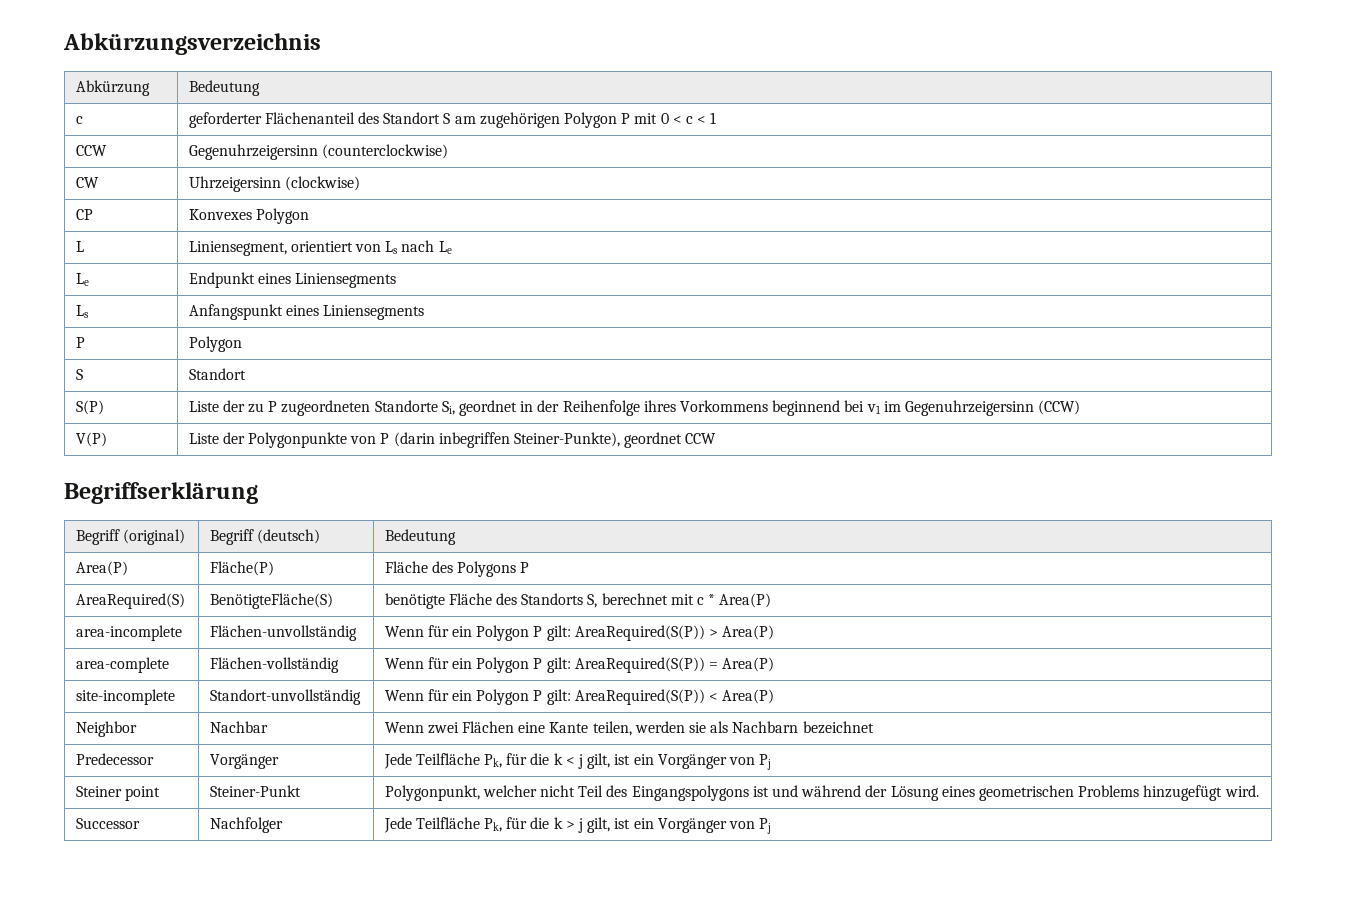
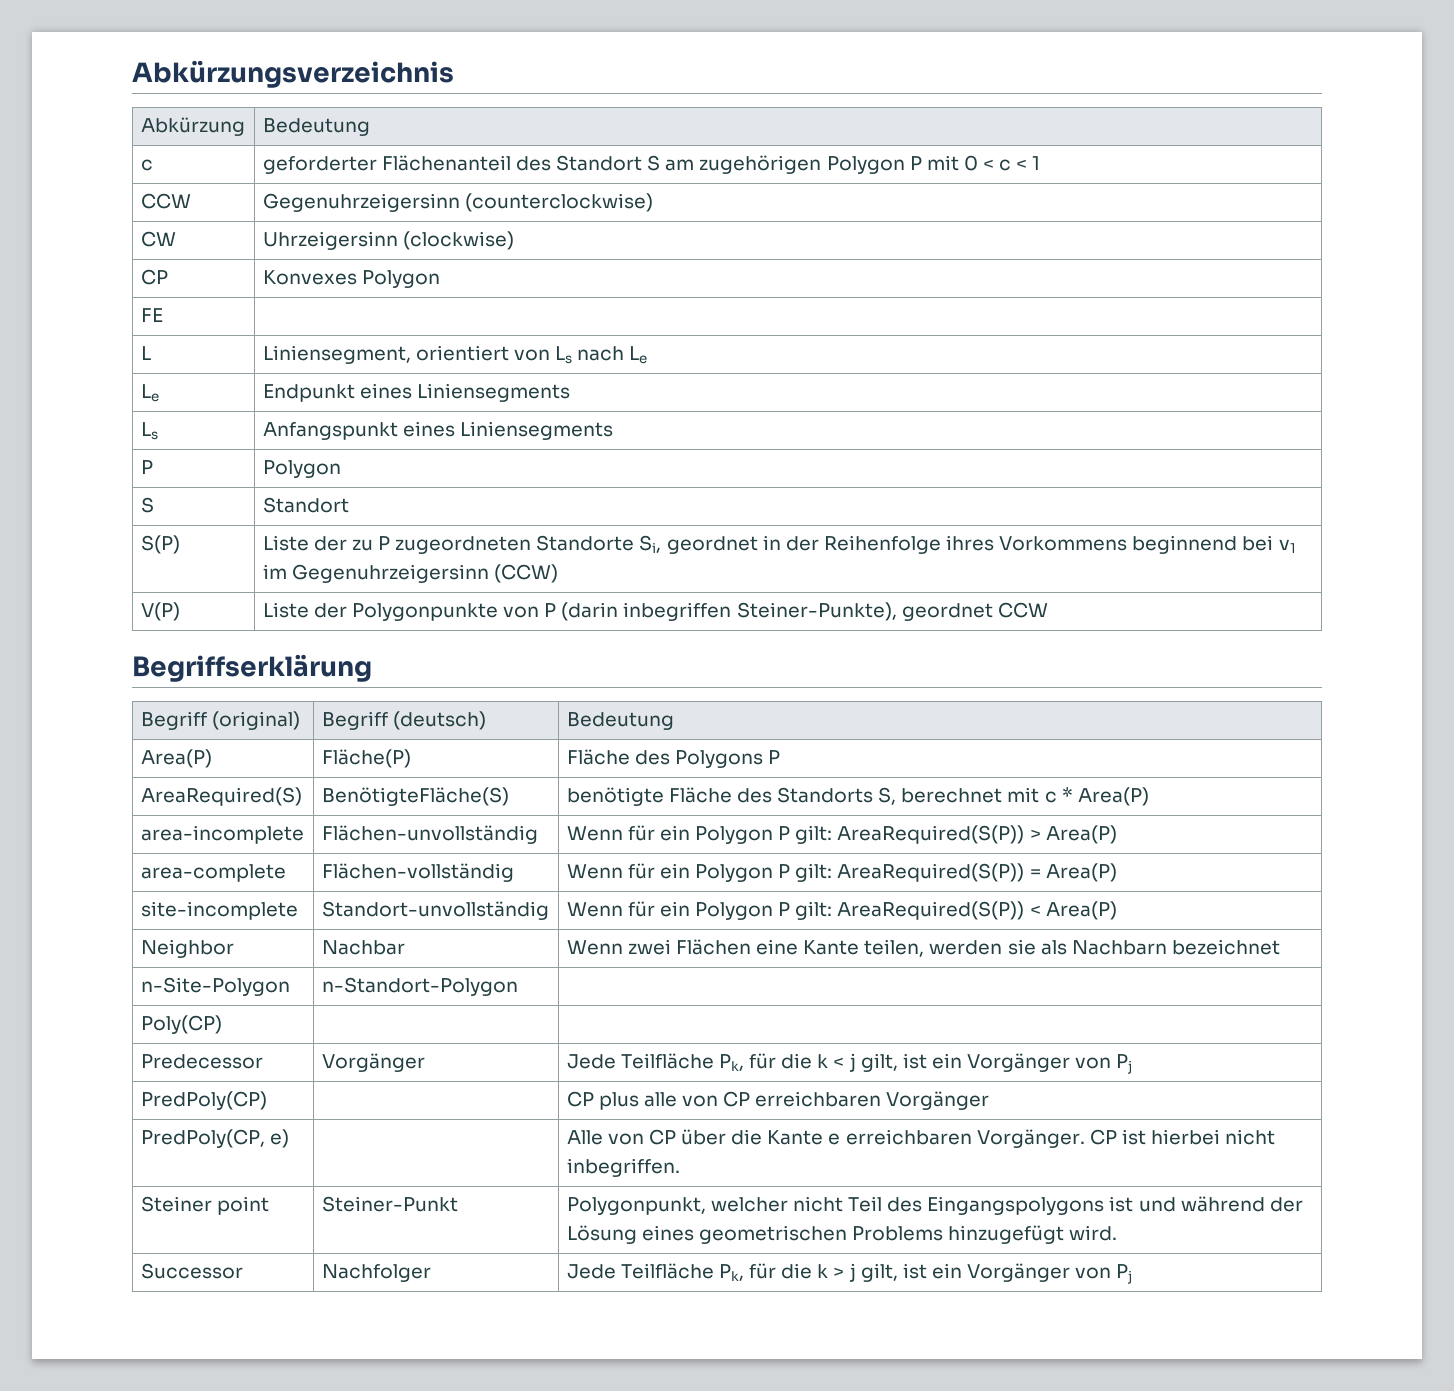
(309, 216) none -> [140,308,163,322] // FE |
(874, 727) none -> [140,977,290,996] [321,977,518,996] [140,1015,222,1034] // n-Site-Polygon | n-Standort-Polygon | // Poly(CP) | |
(772, 762) none -> [140,1091,267,1110] [566,1091,990,1110] [140,1129,289,1148] [566,1129,1276,1148] [566,1158,680,1177] // PredPoly(CP) | | CP plus alle von CP erreichbaren Vorgänger // PredPoly(CP, e) | | Alle von CP über die Kante e erreichbaren Vorgänger. CP ist hierbei nicht inbegriffen.

